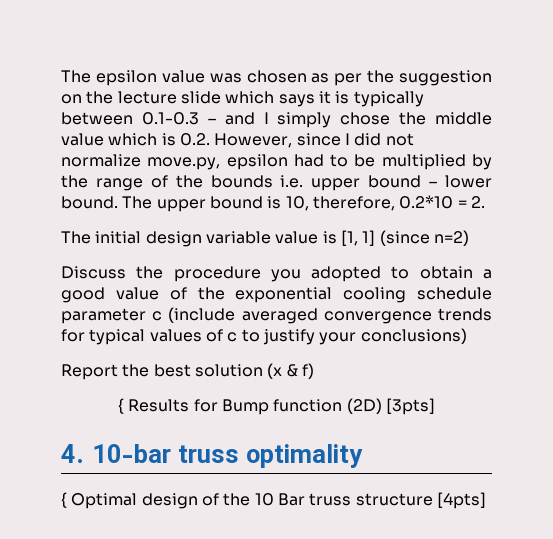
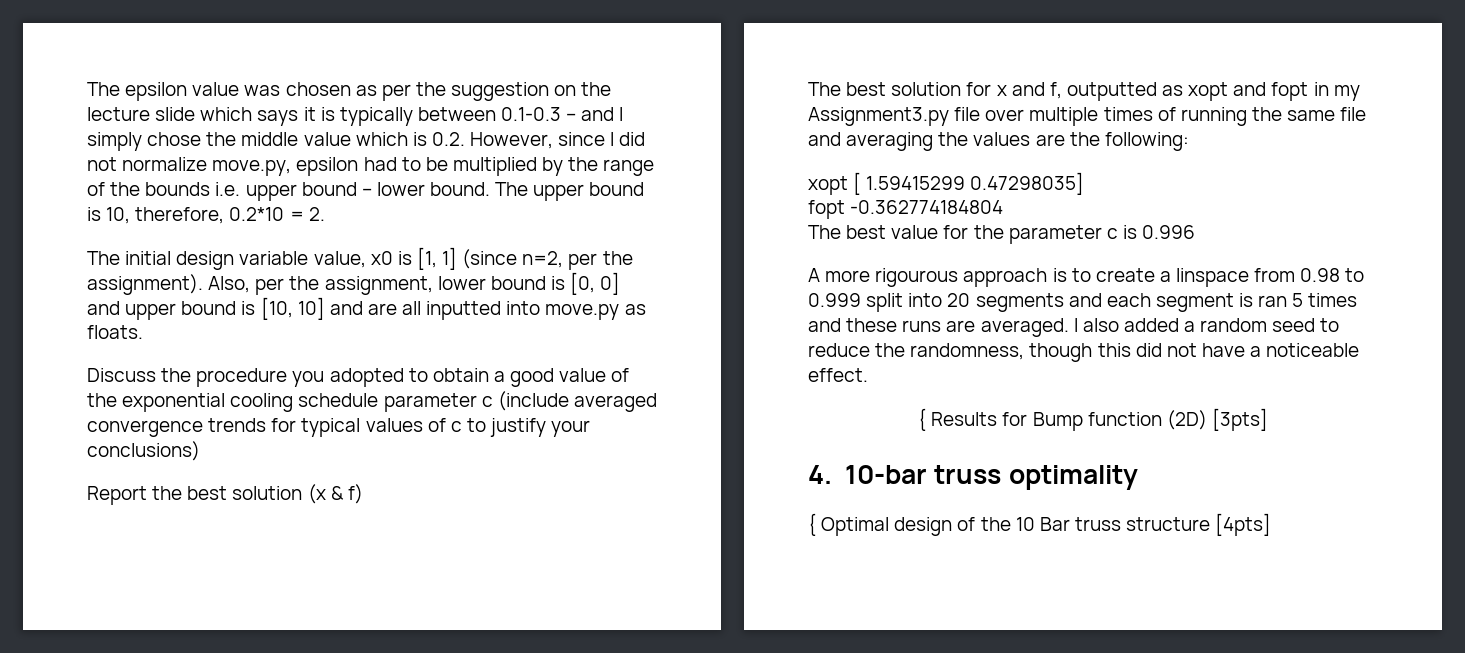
[275,231,319,244] value -> [313,251,393,268] value, x0
[433,230,469,246] n=2) -> [522,251,633,270] [87,272,621,295] [87,297,646,320] [87,325,143,339] n=2, per the assignment). Also, per the assignment, lower bound is [0, 0] and upper bound is [10, 10] and are all inputted into move.py as floats.
(314, 371) none -> [808,82,1360,101] [808,107,1367,126] [808,132,1189,151] [808,172,1085,195] [808,200,1004,219] [808,225,1196,244] [808,268,1365,287] [808,293,1358,312] [808,318,1340,337] [808,343,1360,362] [808,368,868,382] // The best solution for x and f, outputted as xopt and fopt in my Assignment3.py file over multiple times of running the same file and averaging the values are the following: // xopt [ 1.59415299 0.47298035] // fopt -0.362774184804 // The best value for the parameter c is 0.996 // A more rigourous approach is to create a linspace from 0.98 to 0.999 split into 20 segments and each segment is ran 5 times and these runs are averaged. I also added a random seed to reduce the randomness, though this did not have a noticeable effect.

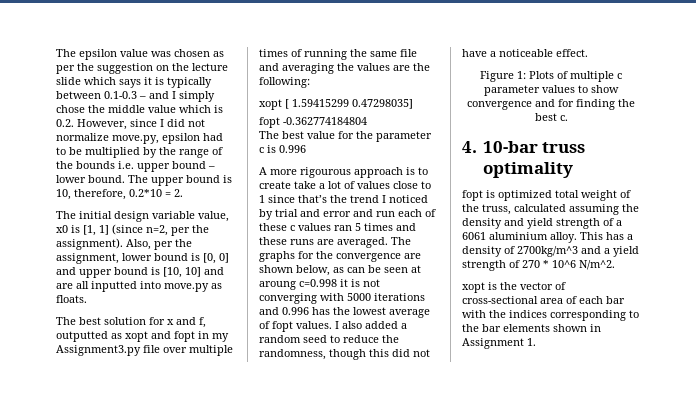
[87,368,630,387] [87,391,657,412] [87,418,591,437] [87,441,200,461] [87,484,363,505] // Discuss the procedure you adopted to obtain a good value of the exponential cooling schedule parameter c (include averaged convergence trends for typical values of c to justify your conclusions) // Report the best solution (x & f) -> (87, 299) none
[1159,268,1365,287] [808,293,1254,312] a linspace from 0.98 to 0.999 split into 20 segments and each segment is -> [294,181,431,189] [259,195,428,203] [259,209,436,220] [259,223,331,231] take a lot of values close to 1 since that’s the trend I noticed by trial and error and run each of these c values
(1069, 327) none -> [391,237,411,245] [259,251,421,262] [259,265,421,276] [259,279,380,290] [259,293,425,304] [259,307,430,318] [259,321,332,332] The graphs for the convergence are shown below, as can be seen at aroung c=0.998 it is not converging with 5000 iterations and 0.996 has the lowest average of fopt values.
[918,408,1268,431] [808,465,1138,490] [808,513,1272,536] { Results for Bump function (2D) [3pts] // 4. 10-bar truss optimality // { Optimal design of the 10 Bar truss structure [4pts] -> [480,71,622,82] [484,85,619,96] [467,99,635,110] [534,113,568,121] [462,141,586,153] [482,162,573,178] [462,190,631,201] [462,204,639,215] [462,218,622,229] [462,232,633,243] [462,246,639,257] [462,260,615,271] [462,282,566,293] [462,296,625,304] [462,310,639,321] [462,324,601,332] [462,338,536,349] Figure 1: Plots of multiple c parameter values to show convergence and for finding the best c. // 4. 10-bar truss optimality // fopt is optimized total weight of the truss, calculated assuming the density and yield strength of a 6061 aluminium alloy. This has a density of 2700kg/m^3 and a yield strength of 270 * 10^6 N/m^2. // xopt is the vector of cross-sectional area of each bar with the indices corresponding to the bar elements shown in Assignment 1.

